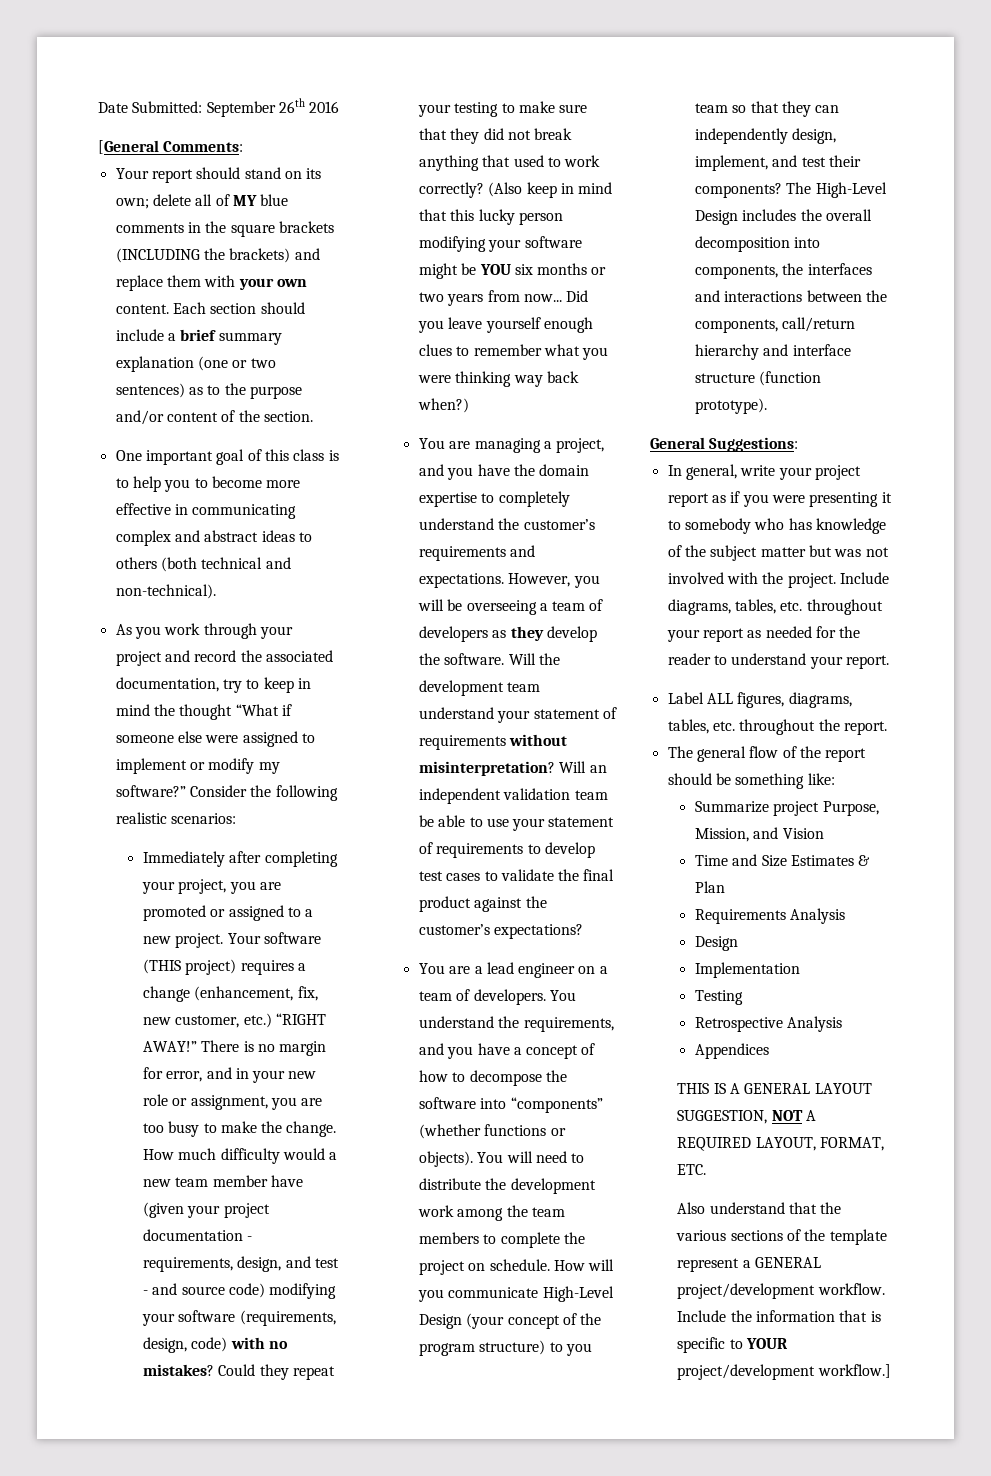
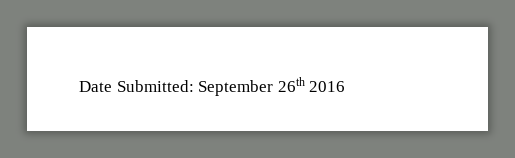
[98,140,244,154] [115,167,322,183] [115,194,289,209] [115,221,334,237] [115,248,320,263] [115,275,307,291] [115,302,305,314] [115,329,282,345] [115,356,276,372] [115,383,302,399] [115,410,313,425] [115,449,339,465] [115,476,301,492] [115,503,297,519] [115,530,312,546] [115,557,291,572] [115,584,216,599] [115,623,293,639] [115,650,333,666] [115,677,311,693] [115,704,292,720] [115,731,315,747] [115,758,280,774] [115,785,338,801] [115,812,236,824] [142,851,338,867] [141,879,281,894] [142,905,314,921] [142,932,321,948] [142,959,306,975] [142,986,318,1002] [142,1013,326,1028] [142,1040,327,1056] [142,1067,317,1083] [142,1094,323,1110] [142,1121,337,1137] [142,1148,338,1164] [142,1175,303,1187] [142,1202,270,1218] [142,1229,253,1241] [142,1256,339,1272] [142,1283,337,1299] [141,1310,336,1326] [142,1337,288,1353] [142,1364,335,1380] [417,101,588,117] [418,128,573,144] [418,155,601,171] [418,182,613,198] [418,209,563,225] [418,236,582,252] [418,263,607,279] [418,290,589,306] [417,317,593,333] [418,344,609,360] [417,371,579,387] [417,398,469,413] [418,438,605,453] [418,464,590,480] [418,491,570,507] [418,518,595,530] [418,545,536,561] [418,573,600,588] [417,599,604,615] [418,626,597,642] [418,653,560,665] [418,680,541,696] [418,707,617,723] [418,734,568,750] [418,761,607,776] [418,788,608,804] [418,815,615,831] [418,842,595,858] [418,869,615,881] [418,896,547,912] [418,924,584,939] [418,962,608,978] [418,989,576,1005] [418,1016,614,1032] [418,1043,596,1059] [418,1070,567,1086] [418,1097,603,1113] [418,1124,566,1139] [418,1151,585,1167] [418,1178,596,1194] [417,1205,565,1221] [418,1232,585,1248] [418,1259,615,1275] [417,1286,614,1302] [418,1313,602,1329] [418,1340,592,1356] [694,101,840,117] [694,128,837,144] [694,155,861,171] [694,182,887,198] [694,209,872,225] [694,236,821,252] [694,263,872,279] [694,290,887,302] [694,317,856,333] [694,344,851,360] [694,371,822,386] [694,398,767,414] [650,437,799,452] [667,464,861,480] [667,491,892,507] [667,518,886,534] [667,545,889,561] [667,572,889,588] [667,599,883,615] [666,626,861,642] [667,653,889,669] [667,692,852,708] [667,719,887,735] [667,746,867,762] [667,773,835,789] [694,801,879,816] [694,827,824,842] [694,854,871,867] [694,881,725,893] [694,908,846,924] [694,936,738,951] [694,962,800,978] [694,990,743,1005] [694,1016,843,1032] [694,1043,769,1059] [677,1083,872,1094] [677,1110,816,1124] [677,1137,884,1151] [677,1164,707,1175] [677,1202,842,1214] [676,1229,887,1245] [677,1257,821,1272] [677,1283,885,1299] [677,1310,881,1322] [677,1337,788,1353] [677,1364,891,1380] // [General Comments: // Your report should stand on its own; delete all of MY blue comments in the square brackets (INCLUDING the brackets) and replace them with your own content. Each section should include a brief summary explanation (one or two sentences) as to the purpose and/or content of the section. // One important goal of this class is to help you to become more effective in communicating complex and abstract ideas to others (both technical and non-technical). // As you work through your project and record the associated documentation, try to keep in mind the thought “What if someone else were assigned to implement or modify my software?” Consider the following realistic scenarios: // Immediately after completing your project, you are promoted or assigned to a new project. Your software (THIS project) requires a change (enhancement, fix, new customer, etc.) “RIGHT AWAY!” There is no margin for error, and in your new role or assignment, you are too busy to make the change. How much difficulty would a new team member have (given your project documentation - requirements, design, and test - and source code) modifying your software (requirements, design, code) with no mistakes? Could they repeat your testing to make sure that they did not break anything that used to work correctly? (Also keep in mind that this lucky person modifying your software might be YOU six months or two years from now... Did you leave yourself enough clues to remember what you were thinking way back when?) // You are managing a project, and you have the domain expertise to completely understand the customer’s requirements and expectations. However, you will be overseeing a team of developers as they develop the software. Will the development team understand your statement of requirements without misinterpretation? Will an independent validation team be able to use your statement of requirements to develop test cases to validate the final product against the customer’s expectations? // You are a lead engineer on a team of developers. You understand the requirements, and you have a concept of how to decompose the software into “components” (whether functions or objects). You will need to distribute the development work among the team members to complete the project on schedule. How will you communicate High-Level Design (your concept of the program structure) to you team so that they can independently design, implement, and test their components? The High-Level Design includes the overall decomposition into components, the interfaces and interactions between the components, call/return hierarchy and interface structure (function prototype). // General Suggestions: // In general, write your project report as if you were presenting it to somebody who has knowledge of the subject matter but was not involved with the project. Include diagrams, tables, etc. throughout your report as needed for the reader to understand your report. // Label ALL figures, diagrams, tables, etc. throughout the report. // The general flow of the report should be something like: // Summarize project Purpose, Mission, and Vision // Time and Size Estimates & Plan // Requirements Analysis // Design // Implementation // Testing // Retrospective Analysis // Appendices // THIS IS A GENERAL LAYOUT SUGGESTION, NOT A REQUIRED LAYOUT, FORMAT, ETC. // Also understand that the various sections of the template represent a GENERAL project/development workflow. Include the information that is specific to YOUR project/development workflow.] -> (346, 86) none

